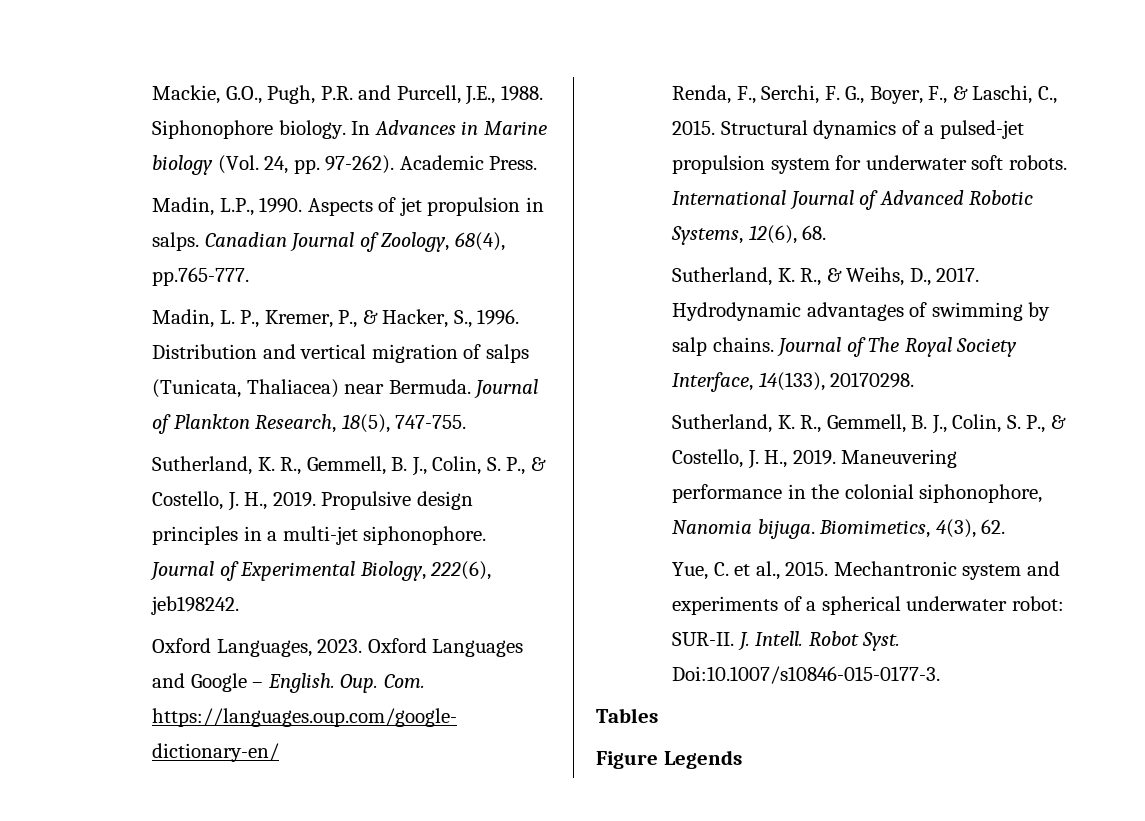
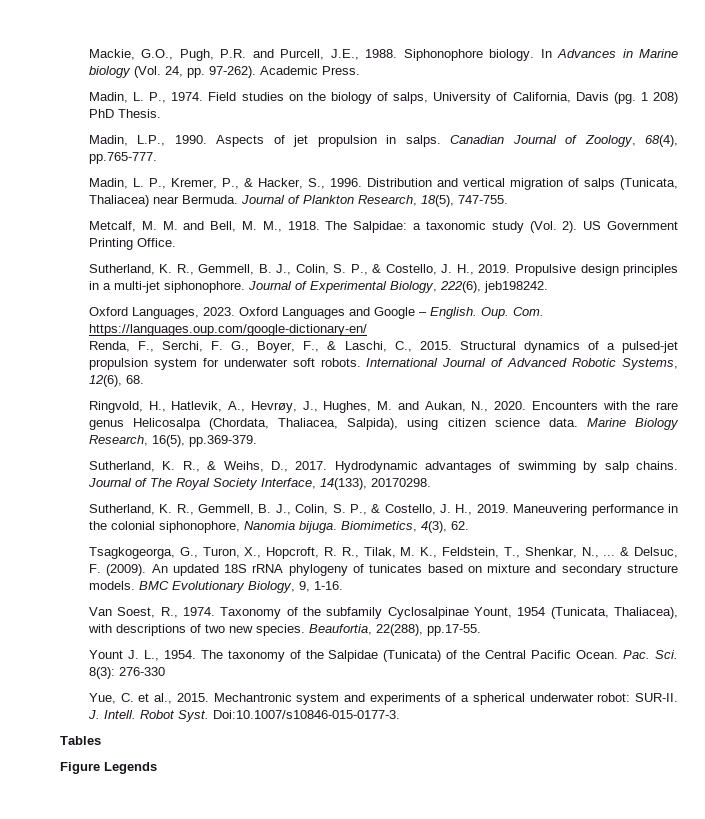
(538, 163) none -> [88,92,678,104] [88,109,161,118] // Madin, L. P., 1974. Field studies on the biology of salps, University of California, Davis (pg. 1 208) PhD Thesis.
(467, 422) none -> [88,221,678,233] [88,238,176,250] // Metcalf, M. M. and Bell, M. M., 1918. The Salpidae: a taxonomic study (Vol. 2). US Government Printing Office.
(827, 232) none -> [88,401,678,413] [88,418,680,430] [88,435,257,447] // Ringvold, H., Hatlevik, A., Hevrøy, J., Hughes, M. and Aukan, N., 2020. Encounters with the rare genus Helicosalpa (Chordata, Thaliacea, Salpida), using citizen science data. Marine Biology Research, 16(5), pp.369-379.
(1006, 526) none -> [88,547,678,559] [88,564,678,576] [88,581,343,593] [88,607,679,619] [87,624,481,636] [88,650,678,662] [88,667,165,679] // Tsagkogeorga, G., Turon, X., Hopcroft, R. R., Tilak, M. K., Feldstein, T., Shenkar, N., ... & Delsuc, F. (2009). An updated 18S rRNA phylogeny of tunicates based on mixture and secondary structure models. BMC Evolutionary Biology, 9, 1-16. // Van Soest, R., 1974. Taxonomy of the subfamily Cyclosalpinae Yount, 1954 (Tunicata, Thaliacea), with descriptions of two new species. Beaufortia, 22(288), pp.17-55. // Yount J. L., 1954. The taxonomy of the Salpidae (Tunicata) of the Central Pacific Ocean. Pac. Sci. 8(3): 276-330

